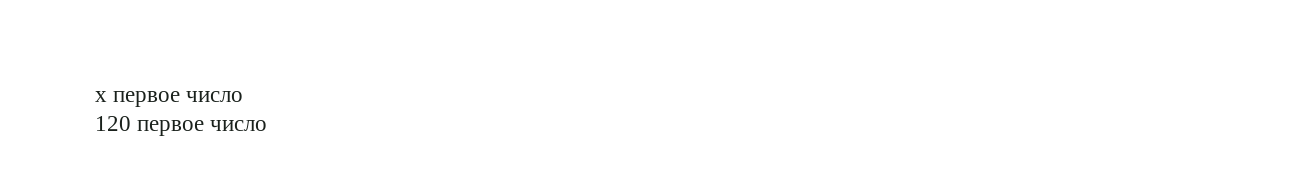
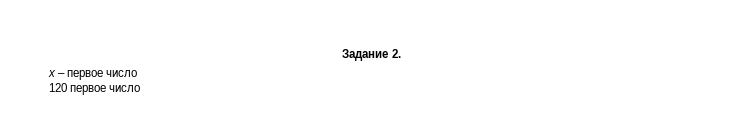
[95,91,107,102] х -> [342,49,401,61] [48,70,66,77] Задание 2. // х –

